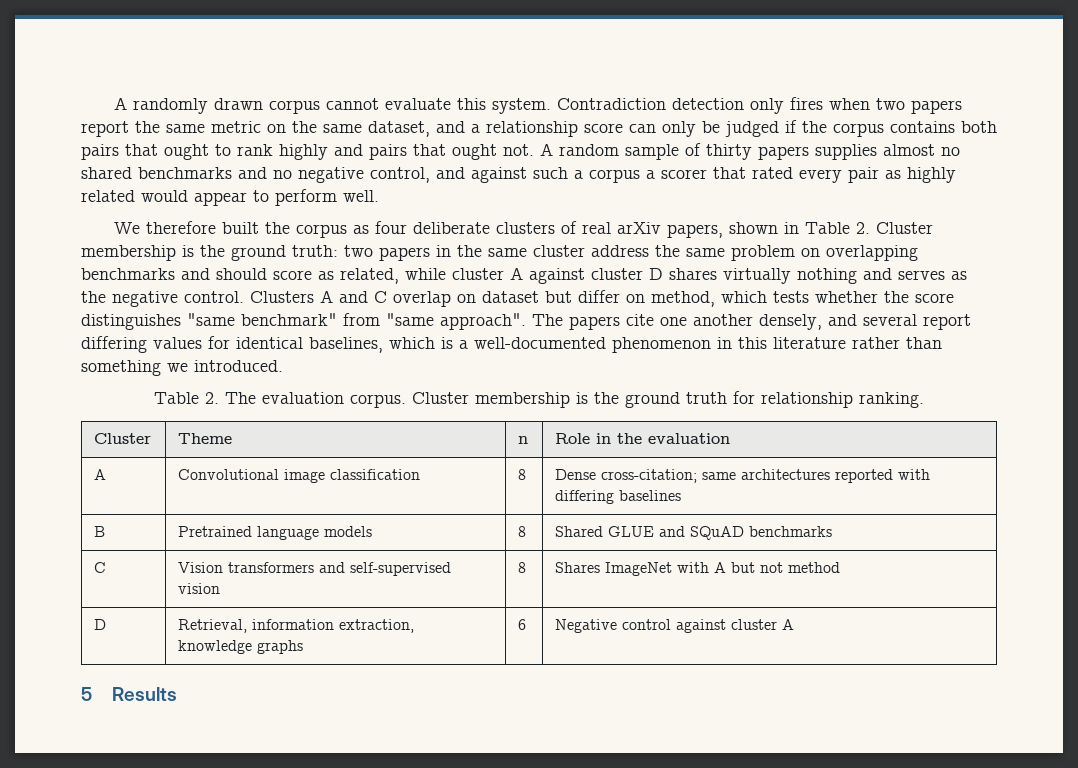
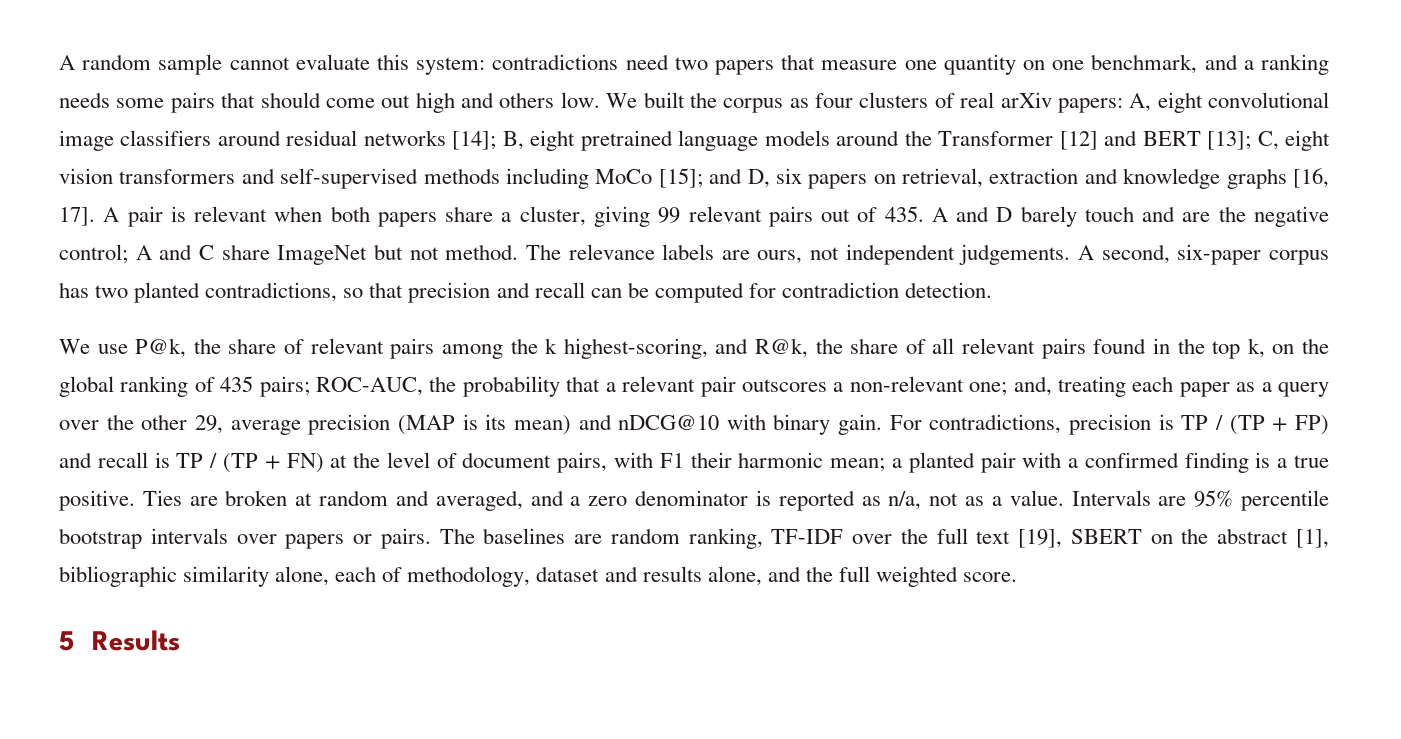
[113,97,962,114] [81,120,997,137] [81,143,960,160] [81,167,956,183] [81,189,379,206] [113,221,216,234] A randomly drawn corpus cannot evaluate this system. Contradiction detection only fires when two papers report the same metric on the same dataset, and a relationship score can only be judged if the corpus contains both pairs that ought to rank highly and pairs that ought not. A random sample of thirty papers supplies almost no shared benchmarks and no negative control, and against such a corpus a scorer that rated every pair as highly related would appear to perform well. // We therefore -> [59,54,1330,75] [59,92,638,113] A random sample cannot evaluate this system: contradictions need two papers that measure one quantity on one benchmark, and a ranking needs some pairs that should come out high and others low. We
[412,222,490,234] deliberate -> (853, 100) none
[666,222,933,238] [81,245,918,261] [81,267,967,284] [81,290,954,307] [81,313,971,330] [81,336,942,353] [81,360,283,376] [154,391,924,408] [94,433,152,444] [178,433,233,444] [518,436,529,444] [555,433,731,444] [94,469,107,480] [178,469,421,483] [518,469,527,480] [555,469,931,483] [555,490,682,504] [94,526,106,537] [178,526,373,540] [518,526,527,537] [555,526,833,540] [94,562,107,573] [178,562,452,576] [178,583,221,594] [518,562,527,573] [555,562,841,576] [94,619,107,630] [178,619,415,633] [178,640,304,654] [518,619,527,630] [555,619,795,633] papers, shown in Table 2. Cluster membership is the ground truth: two papers in the same cluster address the same problem on overlapping benchmarks and should score as related, while cluster A against cluster D shares virtually nothing and serves as the negative control. Clusters A and C overlap on dataset but differ on method, which tests whether the score distinguishes "same benchmark" from "same approach". The papers cite one another densely, and several report differing values for identical baselines, which is a well-documented phenomenon in this literature rather than something we introduced. // Table 2. The evaluation corpus. Cluster membership is the ground truth for relationship ranking. // Cluster | Theme | n | Role in the evaluation // A | Convolutional image classification | 8 | Dense cross-citation; same architectures reported with differing baselines // B | Pretrained language models | 8 | Shared GLUE and SQuAD benchmarks // C | Vision transformers and self-supervised vision | 8 | Shares ImageNet with A but not method // D | Retrieval, information extraction, knowledge graphs | 6 | Negative control against cluster A -> [1057,92,1329,113] [59,130,1330,151] [59,168,1330,189] [59,206,1329,227] [59,244,1329,265] [59,282,993,303] [59,338,1329,359] [59,376,1329,397] [59,414,1330,435] [59,452,1329,473] [59,490,1330,511] [59,528,1330,549] [59,566,1018,587] papers: A, eight convolutional image classifiers around residual networks [14]; B, eight pretrained language models around the Transformer [12] and BERT [13]; C, eight vision transformers and self-supervised methods including MoCo [15]; and D, six papers on retrieval, extraction and knowledge graphs [16, 17]. A pair is relevant when both papers share a cluster, giving 99 relevant pairs out of 435. A and D barely touch and are the negative control; A and C share ImageNet but not method. The relevance labels are ours, not independent judgements. A second, six-paper corpus has two planted contradictions, so that precision and recall can be computed for contradiction detection. // We use P@k, the share of relevant pairs among the k highest-scoring, and R@k, the share of all relevant pairs found in the top k, on the global ranking of 435 pairs; ROC-AUC, the probability that a relevant pair outscores a non-relevant one; and, treating each paper as a query over the other 29, average precision (MAP is its mean) and nDCG@10 with binary gain. For contradictions, precision is TP / (TP + FP) and recall is TP / (TP + FN) at the level of document pairs, with F1 their harmonic mean; a planted pair with a confirmed finding is a true positive. Ties are broken at random and averaged, and a zero denominator is reported as n/a, not as a value. Intervals are 95% percentile bootstrap intervals over papers or pairs. The baselines are random ranking, TF-IDF over the full text [19], SBERT on the abstract [1], bibliographic similarity alone, each of methodology, dataset and results alone, and the full weighted score.

